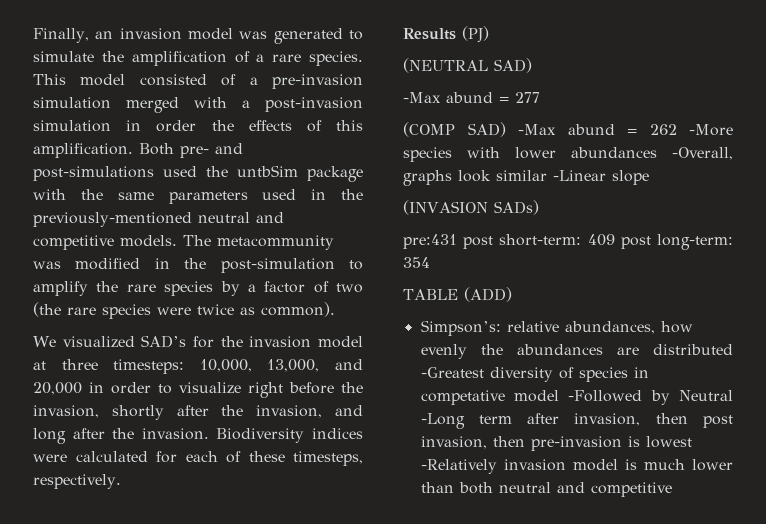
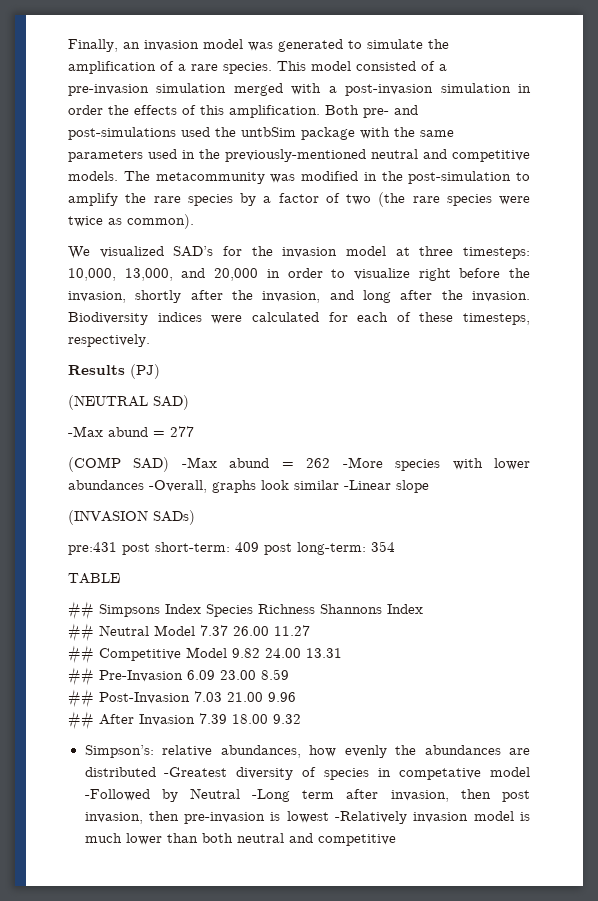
[463,287,512,302] (ADD) -> [68,601,423,620] [68,623,310,642] [68,645,342,664] [68,667,289,686] [68,689,296,708] [68,711,301,730] // ## Simpsons Index Species Richness Shannons Index // ## Neutral Model 7.37 26.00 11.27 // ## Competitive Model 9.82 24.00 13.31 // ## Pre-Invasion 6.09 23.00 8.59 // ## Post-Invasion 7.03 21.00 9.96 // ## After Invasion 7.39 18.00 9.32

